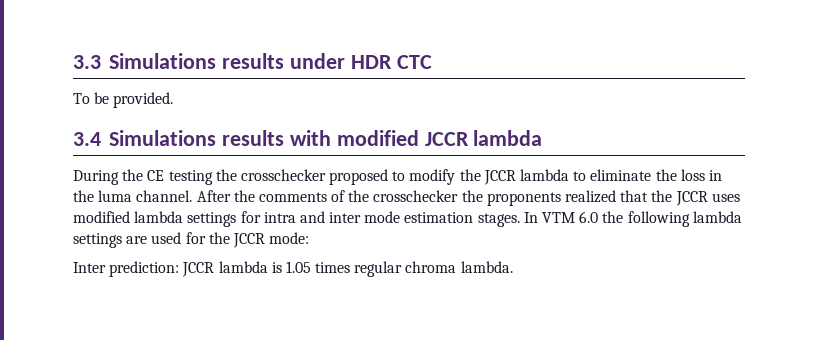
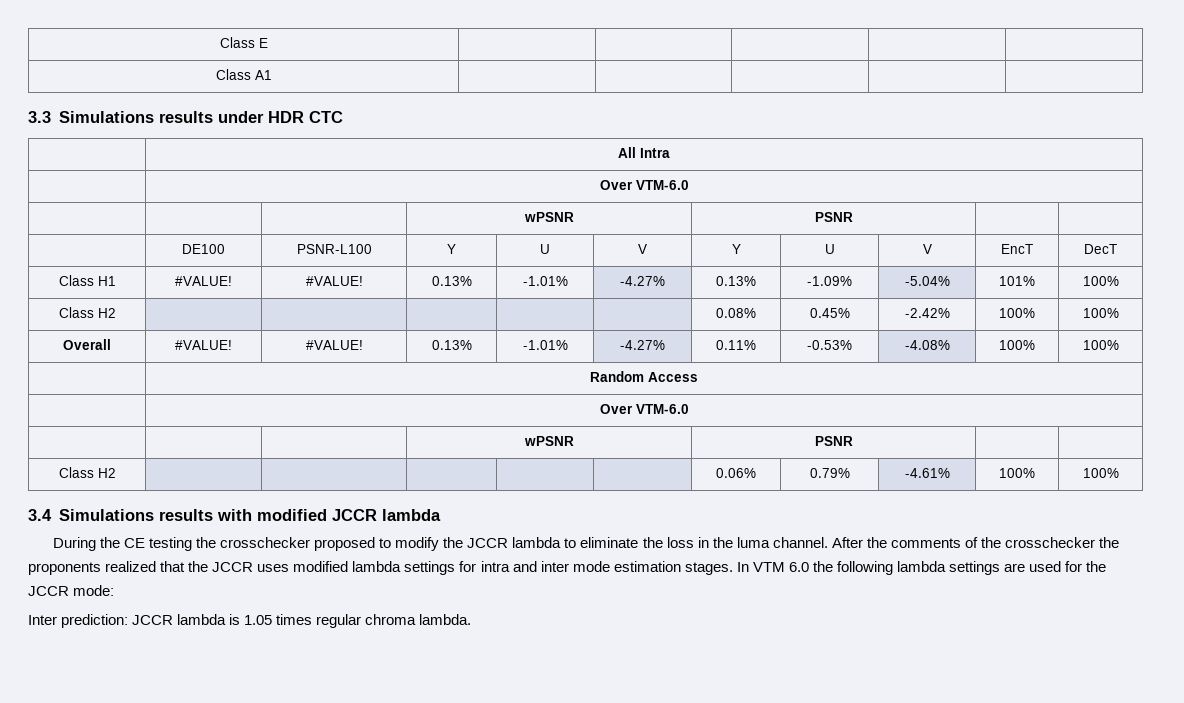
(73, 62) none -> [219,37,268,48] [215,69,272,80] Class E | | | | | // Class A1 | | | | | //
[73,92,174,108] // To be provided. -> [618,147,670,158] [599,180,689,190] [523,212,574,222] [814,212,853,222] [181,244,225,254] [296,244,372,254] [447,244,456,254] [540,244,550,254] [638,244,647,254] [731,244,741,254] [824,244,835,254] [922,244,932,254] [1001,244,1033,254] [1084,244,1117,254] [58,275,116,286] [174,276,232,286] [305,276,363,286] [431,276,472,286] [522,276,568,286] [620,276,665,286] [716,276,756,286] [807,276,852,286] [904,276,950,286] [999,276,1035,286] [1082,276,1119,286] [58,307,116,318] [716,308,756,318] [809,308,850,318] [904,308,950,318] [999,308,1035,318] [1082,308,1119,318] [63,339,111,350] [174,340,232,350] [305,340,363,350] [431,340,472,350] [522,340,568,350] [620,340,665,350] [716,340,756,350] [807,340,852,350] [904,340,950,350] [999,340,1035,350] [1082,340,1119,350] [590,371,698,382] [599,404,689,414] [523,436,574,446] [814,436,853,446] [58,467,116,478] [716,468,756,478] [809,468,850,478] [904,468,950,478] [999,468,1035,478] [1082,468,1119,478] // | All Intra // | Over VTM-6.0 // | | | wPSNR | PSNR | | // | DE100 | PSNR-L100 | Y | U | V | Y | U | V | EncT | DecT // Class H1 | #VALUE! | #VALUE! | 0.13% | -1.01% | -4.27% | 0.13% | -1.09% | -5.04% | 101% | 100% // Class H2 | | | | | | 0.08% | 0.45% | -2.42% | 100% | 100% // Overall | #VALUE! | #VALUE! | 0.13% | -1.01% | -4.27% | 0.11% | -0.53% | -4.08% | 100% | 100% // | Random Access // | Over VTM-6.0 // | | | wPSNR | PSNR | | // Class H2 | | | | | | 0.06% | 0.79% | -4.61% | 100% | 100%

